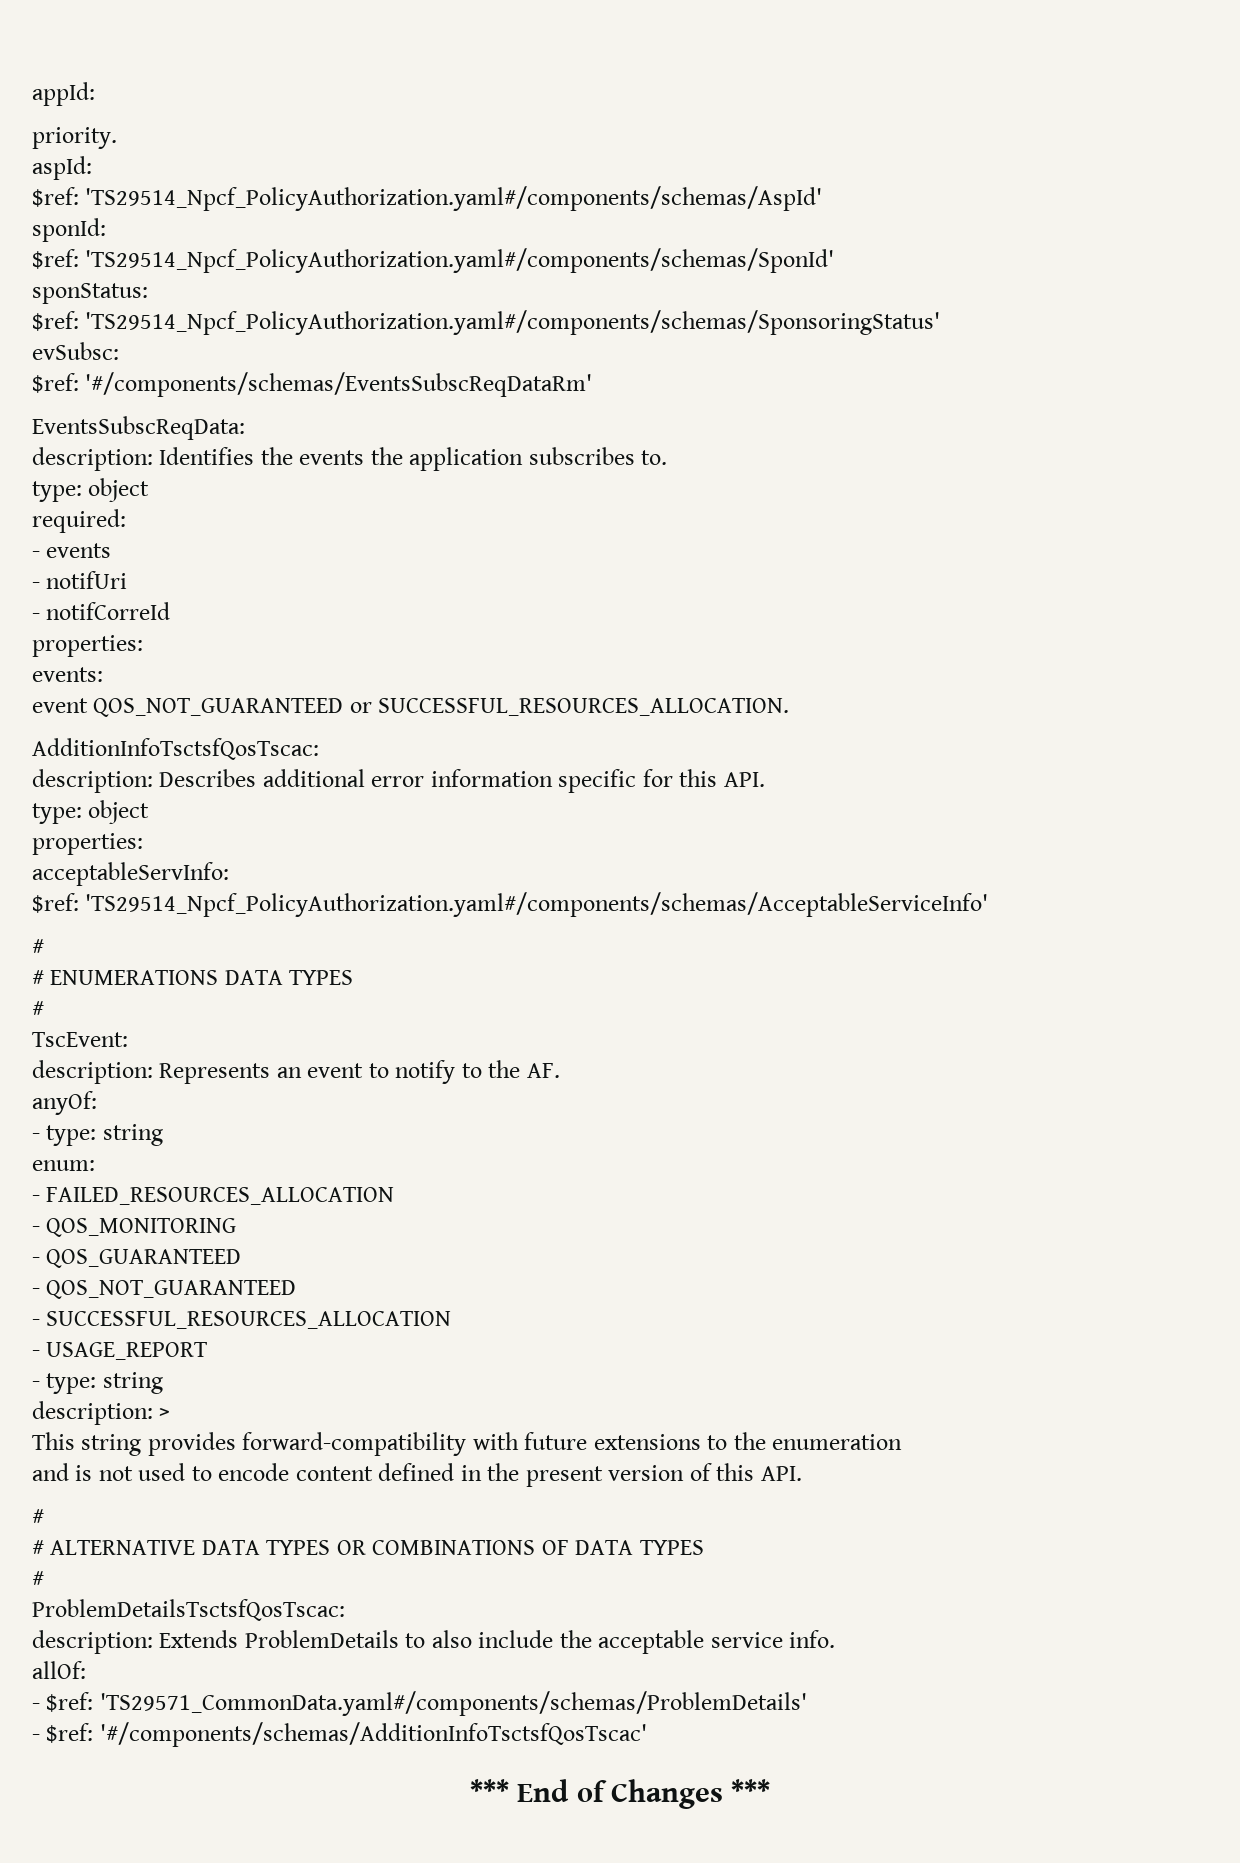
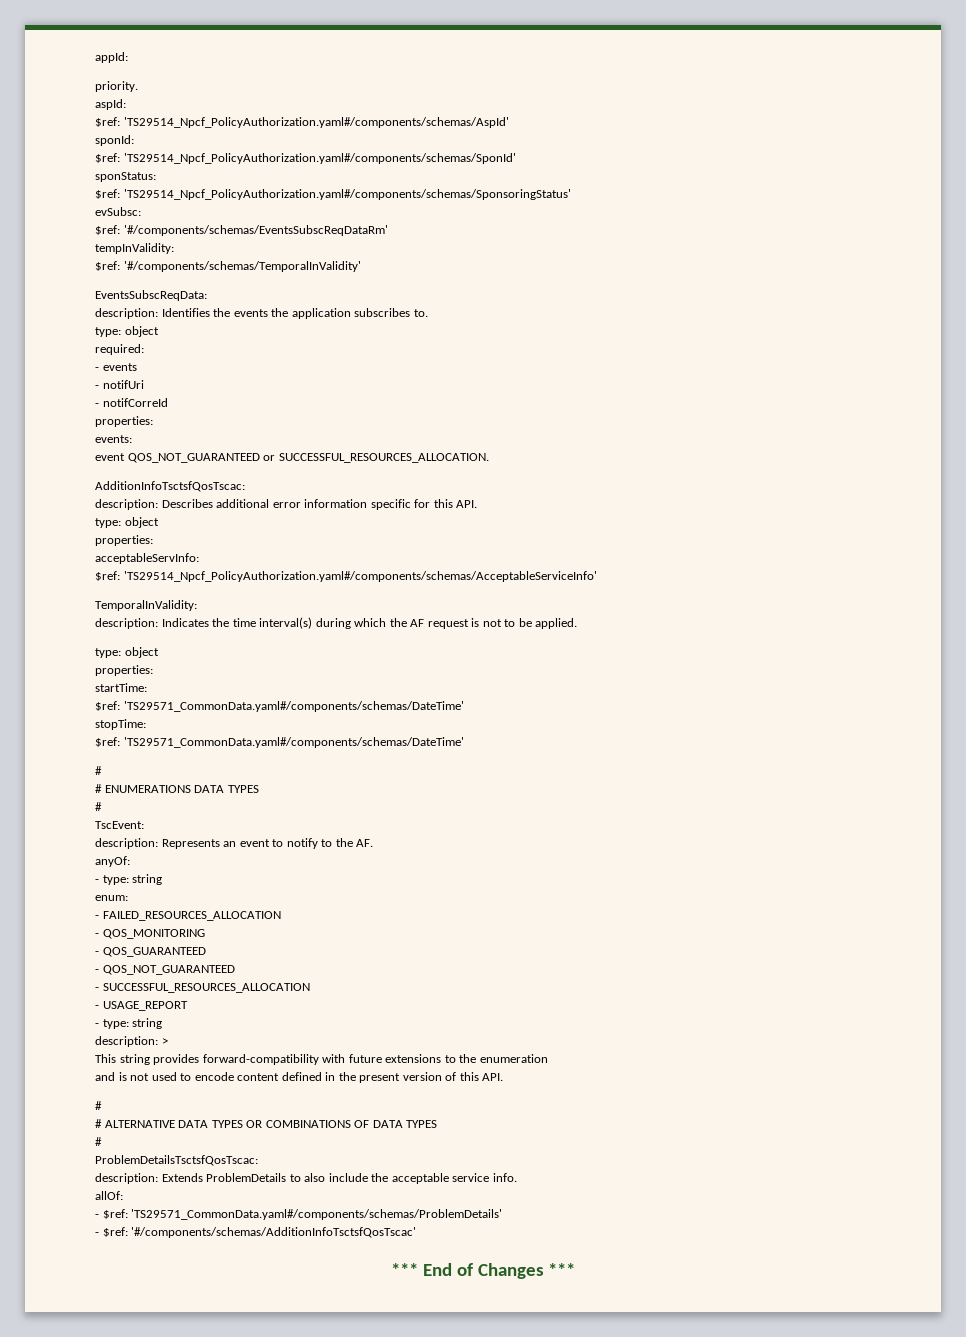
(593, 384) none -> [95,243,174,254] [95,261,361,272] // tempInValidity: // $ref: '#/components/schemas/TemporalInValidity'
(989, 904) none -> [95,600,197,611] [95,617,578,629] [95,647,159,658] [95,665,153,676] [95,683,147,692] [95,701,464,712] [95,719,146,730] [95,737,464,748] // TemporalInValidity: // description: Indicates the time interval(s) during which the AF request is not to be applied. // type: object // properties: // startTime: // $ref: 'TS29571_CommonData.yaml#/components/schemas/DateTime' // stopTime: // $ref: 'TS29571_CommonData.yaml#/components/schemas/DateTime'

